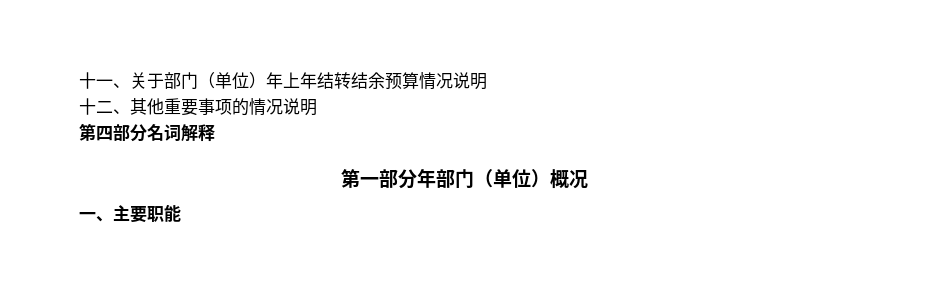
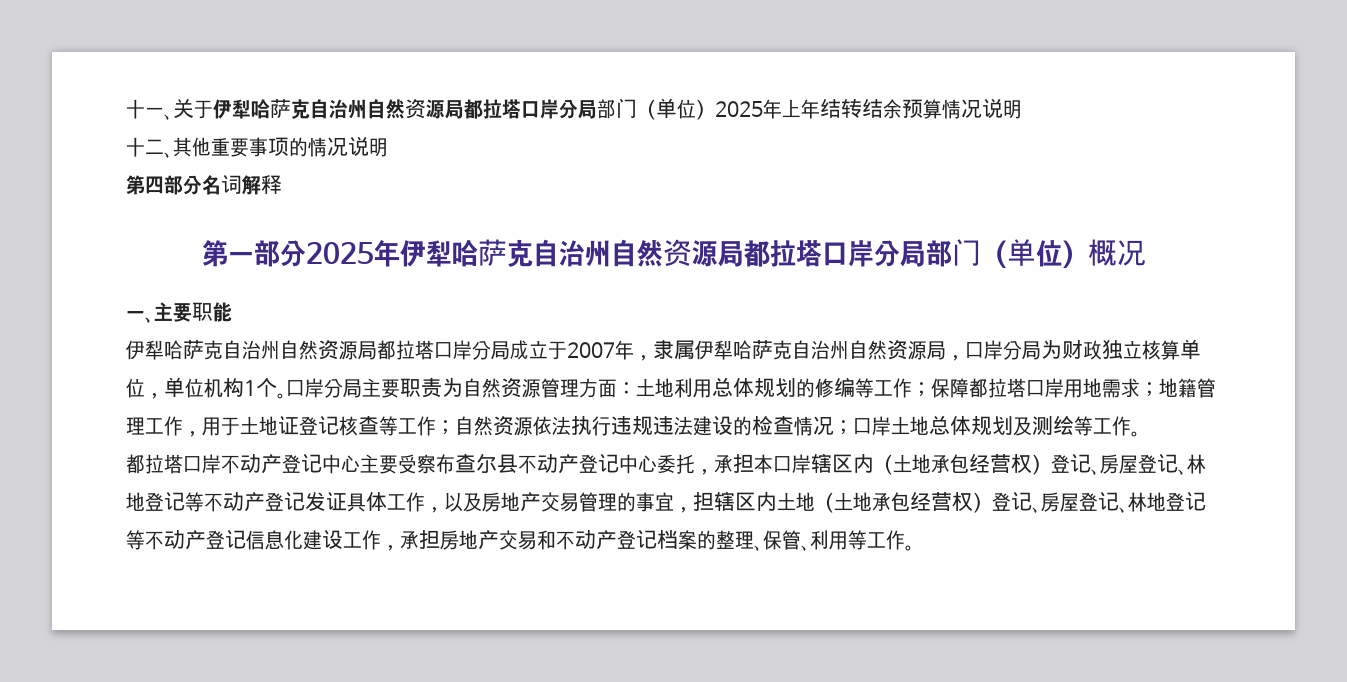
[164,72,266,89] 部门（单位） -> [213,98,763,120] 伊犁哈萨克自治州自然资源局都拉塔口岸分局部门（单位）2025
[416,168,436,188] 年 -> [305,239,926,267] 2025年伊犁哈萨克自治州自然资源局都拉塔口岸分局
(181, 213) none -> [126,339,1201,361] [126,377,1216,399] [126,415,1140,437] [126,453,1206,475] [126,491,1206,513] [126,530,914,551] // 伊犁哈萨克自治州自然资源局都拉塔口岸分局成立于2007年，隶属伊犁哈萨克自治州自然资源局，口岸分局为财政独立核算单位，单位机构1个。口岸分局主要职责为自然资源管理方面：土地利用总体规划的修编等工作；保障都拉塔口岸用地需求；地籍管理工作，用于土地证登记核查等工作；自然资源依法执行违规违法建设的检查情况；口岸土地总体规划及测绘等工作。 // 都拉塔口岸不动产登记中心主要受察布查尔县不动产登记中心委托，承担本口岸辖区内（土地承包经营权）登记、房屋登记、林地登记等不动产登记发证具体工作，以及房地产交易管理的事宜，担辖区内土地（土地承包经营权）登记、房屋登记、林地登记等不动产登记信息化建设工作，承担房地产交易和不动产登记档案的整理、保管、利用等工作。

